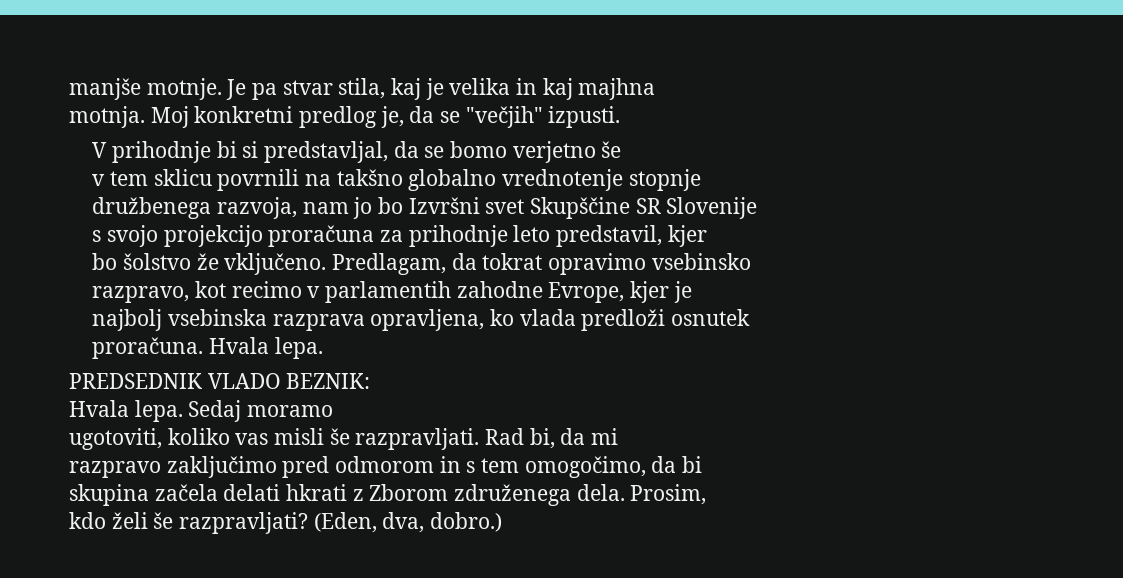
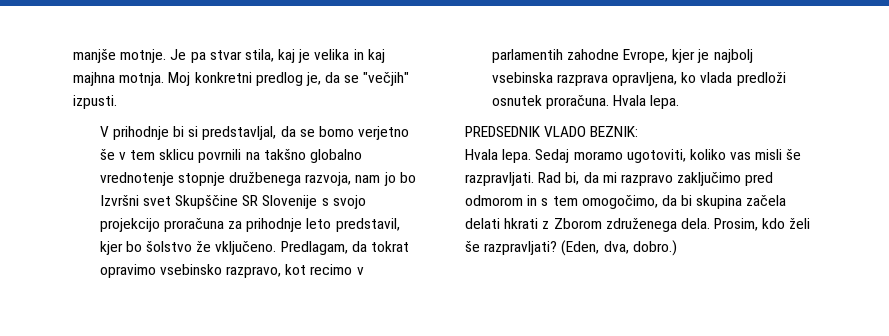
(656, 89) // -> (115, 79) none
(622, 149) // -> (115, 154) none
(701, 180) // -> (225, 179) none
(758, 208) // -> (318, 202) none
(707, 236) // -> (123, 248) none
(751, 261) // -> (222, 269) none
(692, 292) // -> (710, 56) none
(751, 317) // -> (542, 100) none
(334, 411) // -> (623, 155) none
(619, 436) // -> (617, 177) none
(703, 464) // -> (693, 200) none
(707, 494) // -> (759, 224) none

